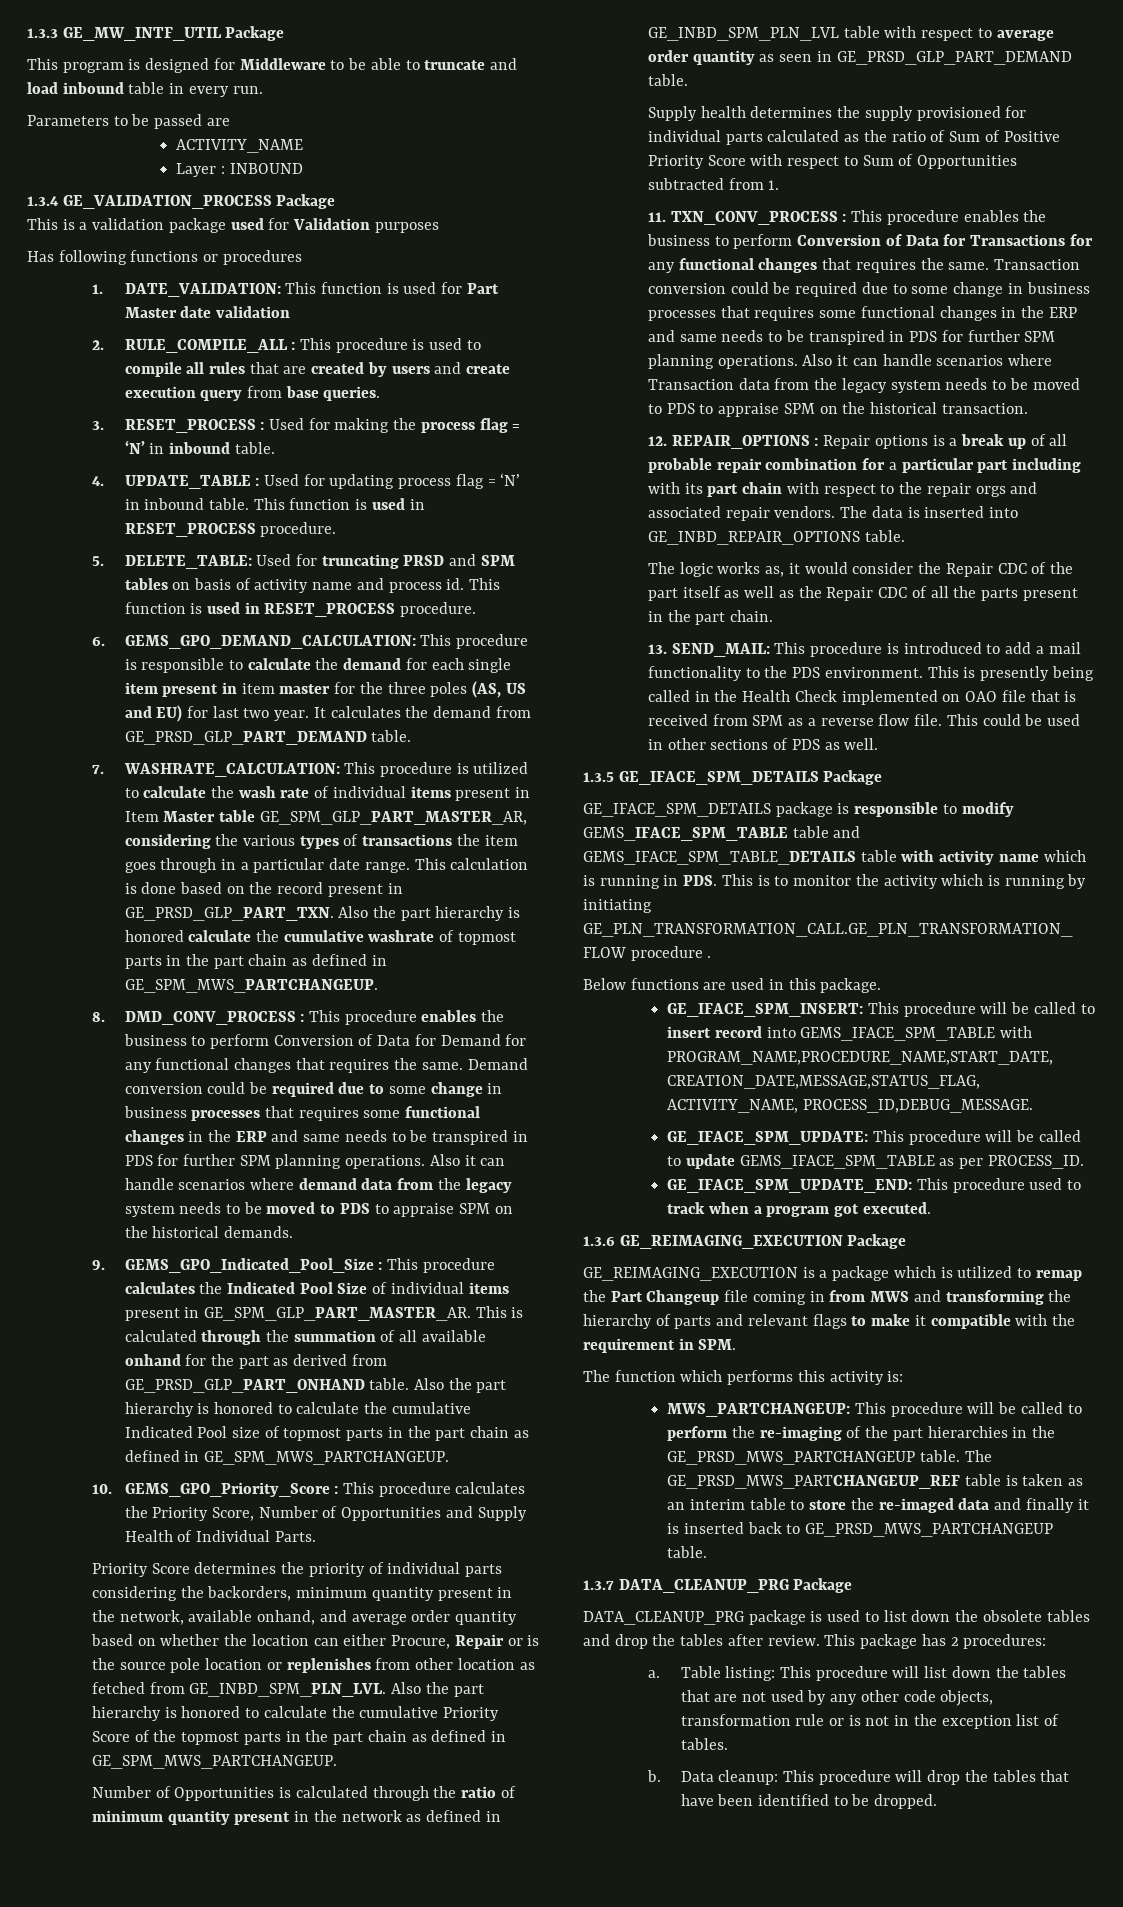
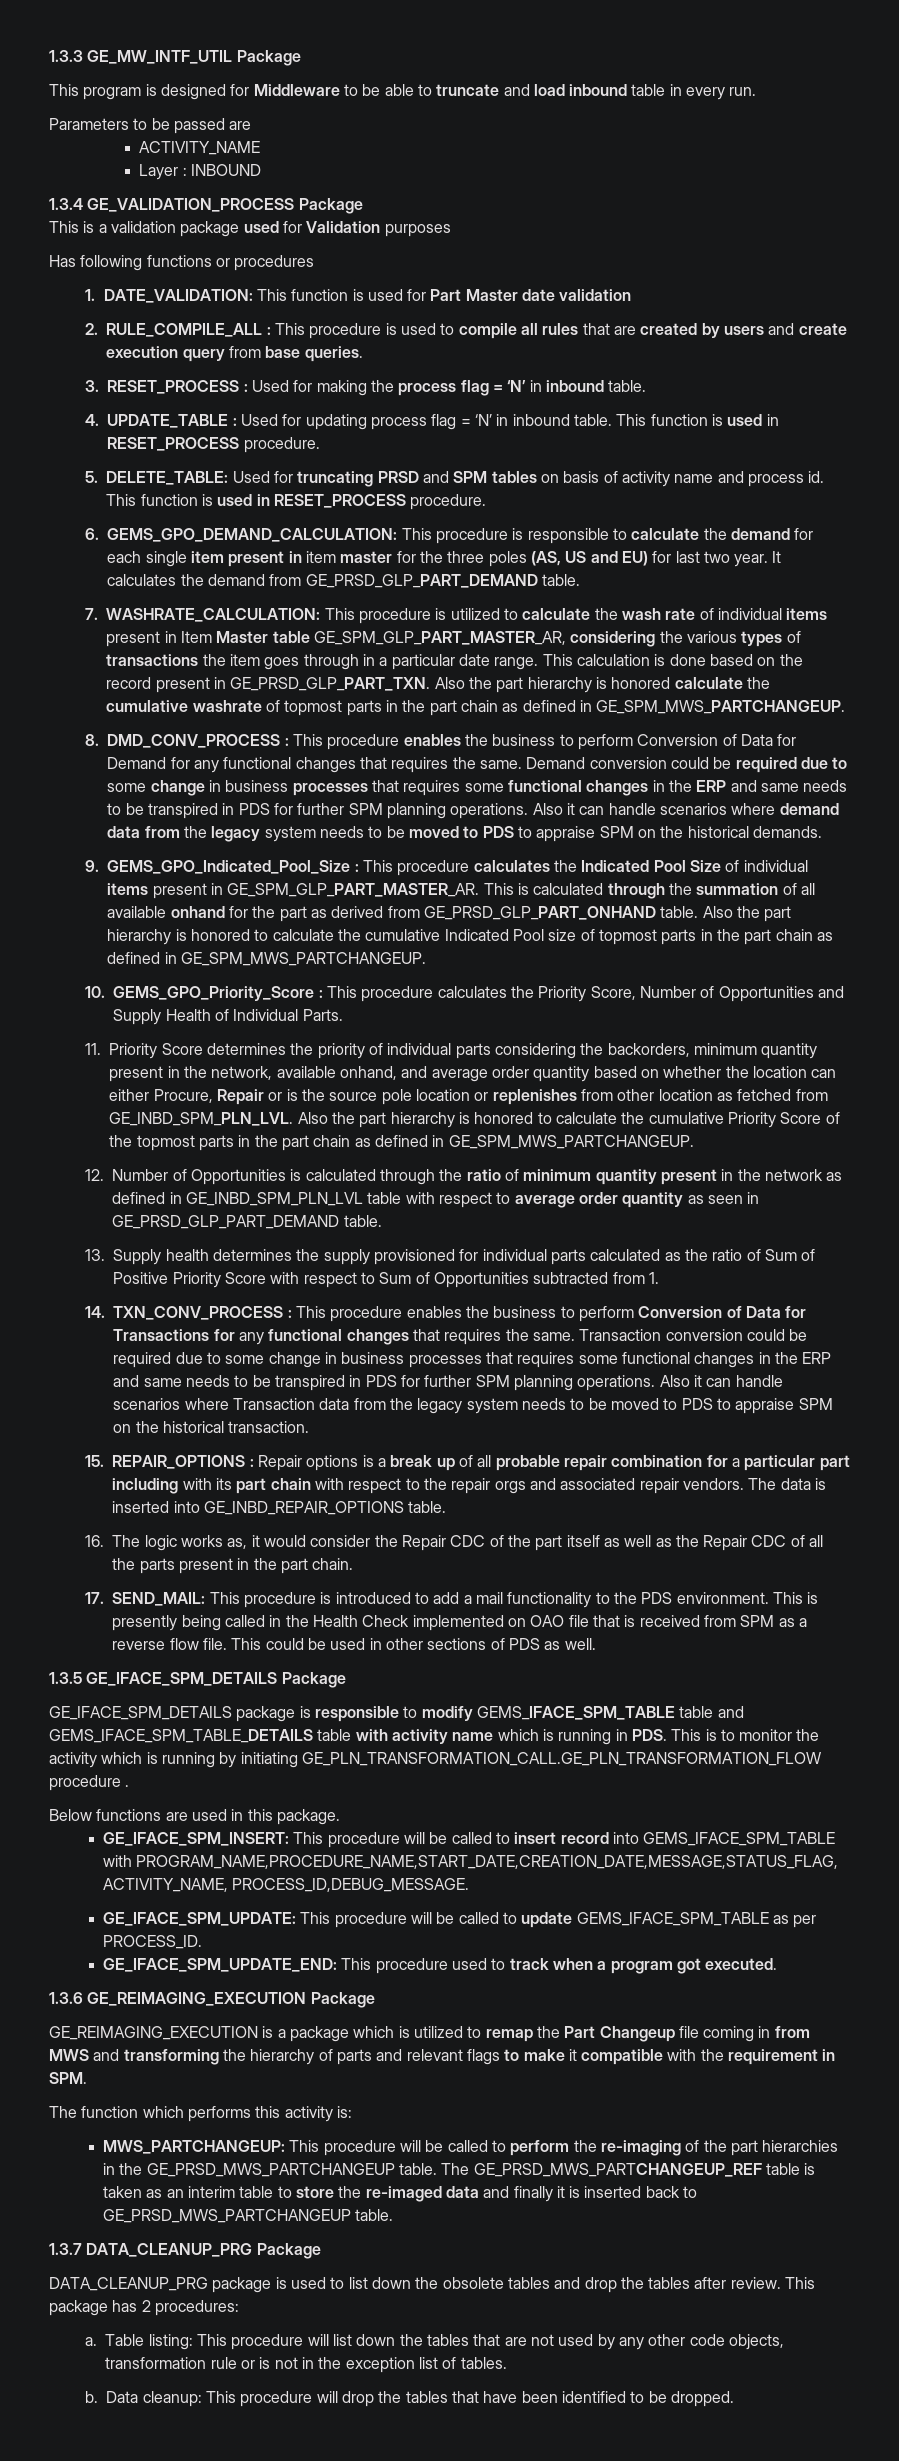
(316, 1536) none -> [85,1043,102,1055] 11.
(338, 1762) none -> [85,1169,105,1181] 12.
(689, 80) none -> [85,1249,106,1261] 13.
[648,212,667,222] 11. -> [85,1306,106,1318] 14.
[648,436,668,446] 12. -> [85,1455,105,1467] 15.
(905, 536) none -> [85,1535,105,1547] 16.
[648,644,668,654] 13. -> [85,1592,105,1604] 17.

